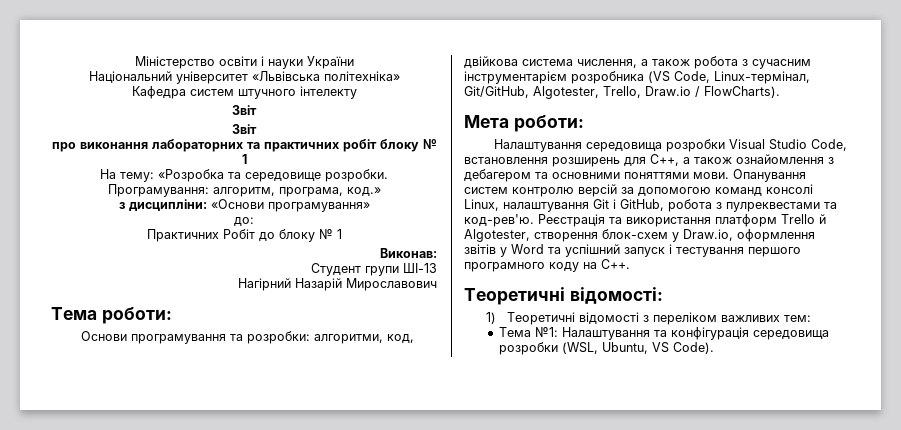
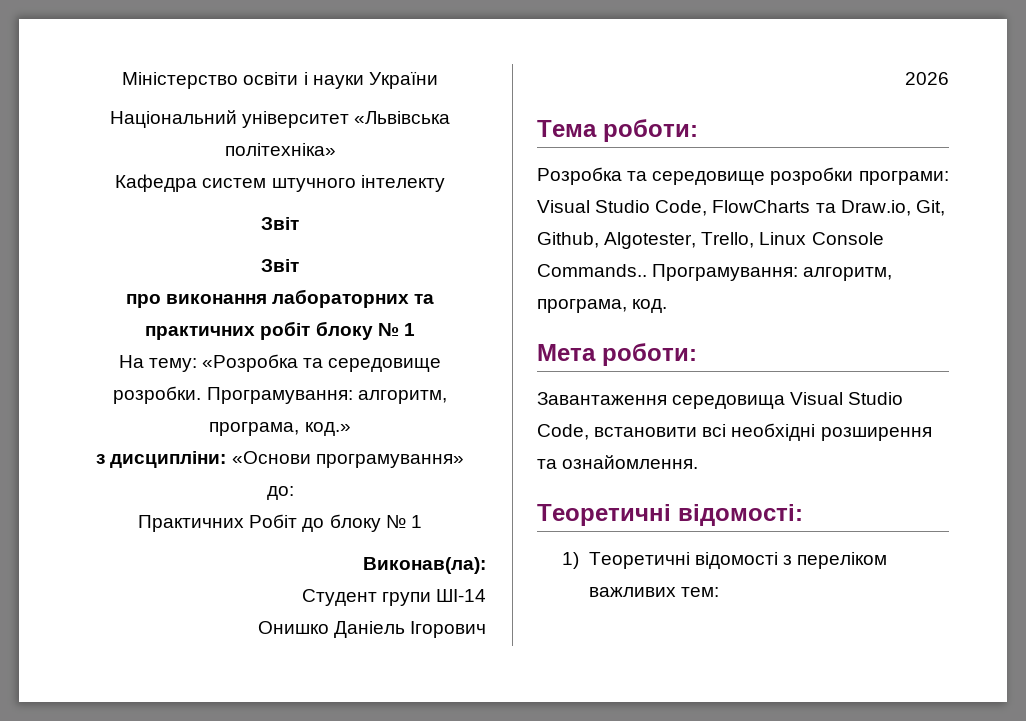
[380,248,437,258] Виконав: -> [363,557,486,574] Виконав(ла):
[403,263,437,273] [238,278,437,291] [51,307,172,324] [80,331,414,344] [464,56,811,69] [464,71,810,84] [464,86,780,99] [464,115,584,132] [493,139,847,152] [464,154,834,167] [464,169,806,182] [464,184,813,197] [464,199,837,212] [464,214,826,227] [464,229,815,242] [464,244,801,257] [464,259,630,272] ШІ-13 // Нагірний Назарій Мирославович // Тема роботи: // Основи програмування та розробки: алгоритми, код, двійкова система числення, а також робота з сучасним інструментарієм розробника (VS Code, Linux-термінал, Git/GitHub, Algotester, Trello, Draw.io / FlowCharts). // Мета роботи: // Налаштування середовища розробки Visual Studio Code, встановлення розширень для C++, а також ознайомлення з дебагером та основними поняттями мови. Опанування систем контролю версій за допомогою команд консолі Linux, налаштування Git і GitHub, робота з пулреквестами та код-рев'ю. Реєстрація та використання платформ Trello й Algotester, створення блок-схем у Draw.io, оформлення звітів у Word та успішний запуск і тестування першого програмного коду на C++. -> [436,589,486,602] [257,621,486,638] [905,72,949,85] [537,119,698,142] [537,167,949,185] [537,200,945,216] [537,232,884,249] [537,264,893,281] [537,299,668,313] [537,343,697,366] [537,392,904,409] [537,423,932,441] [537,455,699,469] ШІ-14 // Онишко Даніель Ігорович // 2026 // Тема роботи: // Розробка та середовище розробки програми: Visual Studio Code, FlowCharts та Draw.io, Git, Github, Algotester, Trello, Linux Console Commands.. Програмування: алгоритм, програма, код. // Мета роботи: // Завантаження середовища Visual Studio Code, встановити всі необхідні розширення та ознайомлення.
[499,327,830,340] [499,342,715,355] // Тема №1: Налаштування та конфігурація середовища розробки (WSL, Ubuntu, VS Code). -> (719, 592) none

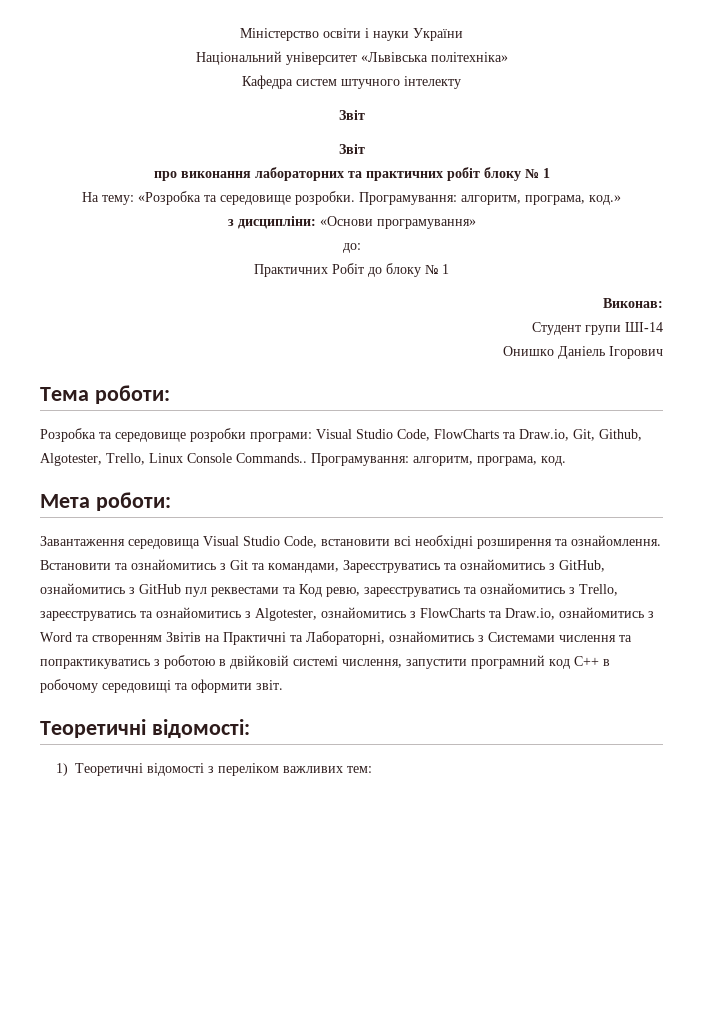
[363,557,486,574] Виконав(ла): -> [603,298,663,308] Виконав:
[905,72,949,85] // 2026 -> (663, 352) none
(699, 462) none -> [40,559,605,573] [40,583,618,597] [40,607,654,621] [40,631,632,645] [40,655,610,669] [40,679,283,693] Встановити та ознайомитись з Git та командами, Зареєструватись та ознайомитись з GitHub, ознайомитись з GitHub пул реквестами та Код ревю, зареєструватись та ознайомитись з Trello, зареєструватись та ознайомитись з Algotester, ознайомитись з FlowCharts та Draw.io, ознайомитись з Word та створенням Звітів на Практичні та Лабораторні, ознайомитись з Системами числення та попрактикуватись з роботою в двійковій системі числення, запустити програмний код C++ в робочому середовищі та оформити звіт.

